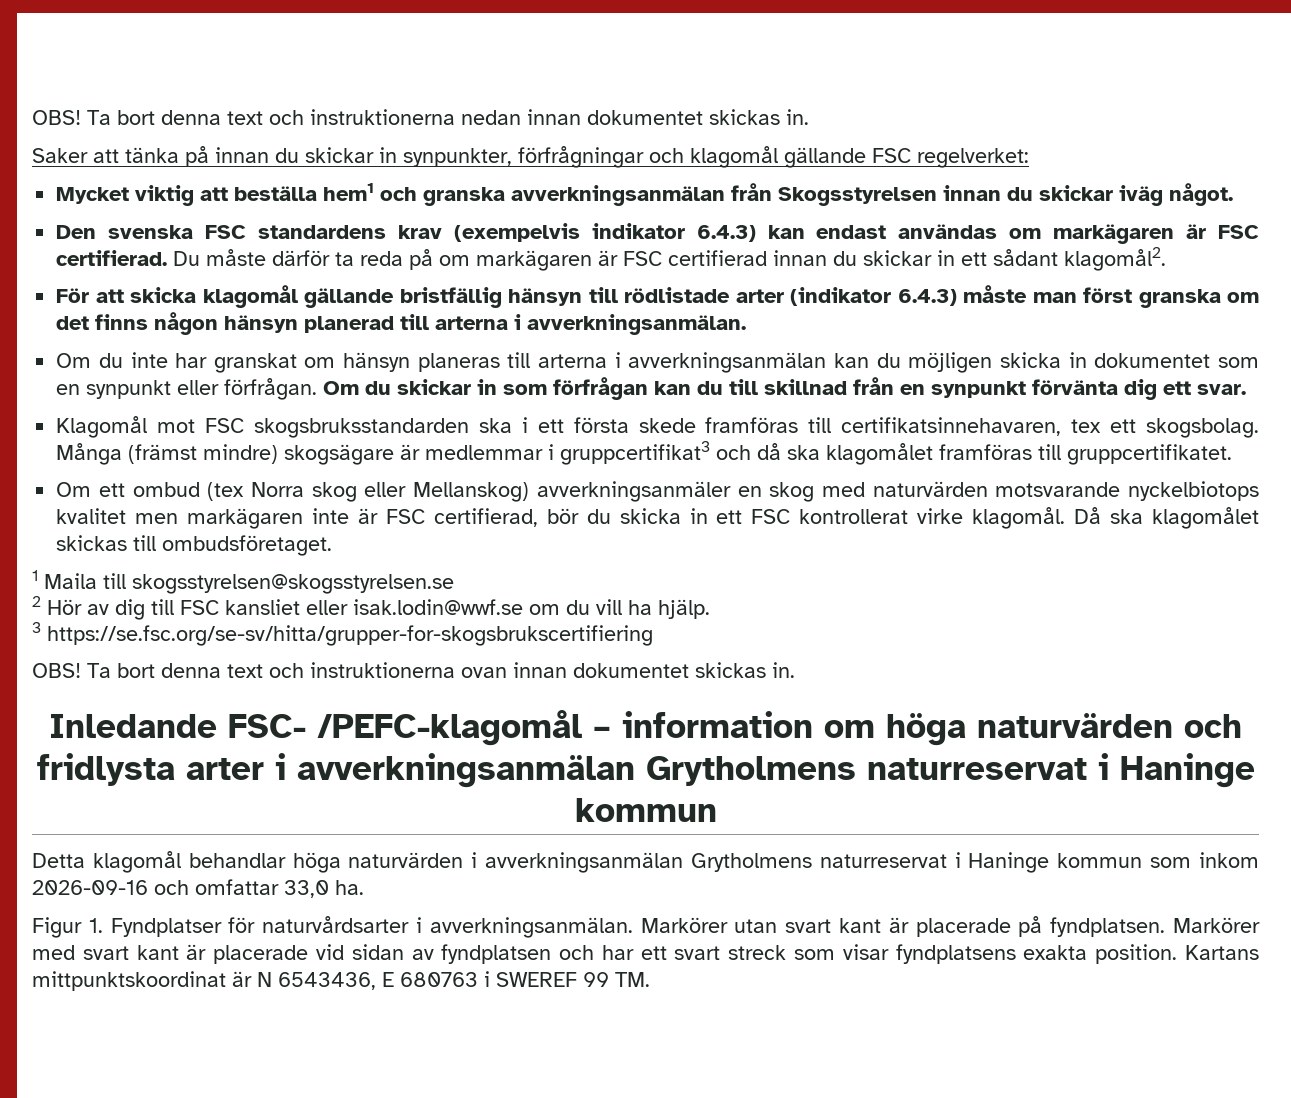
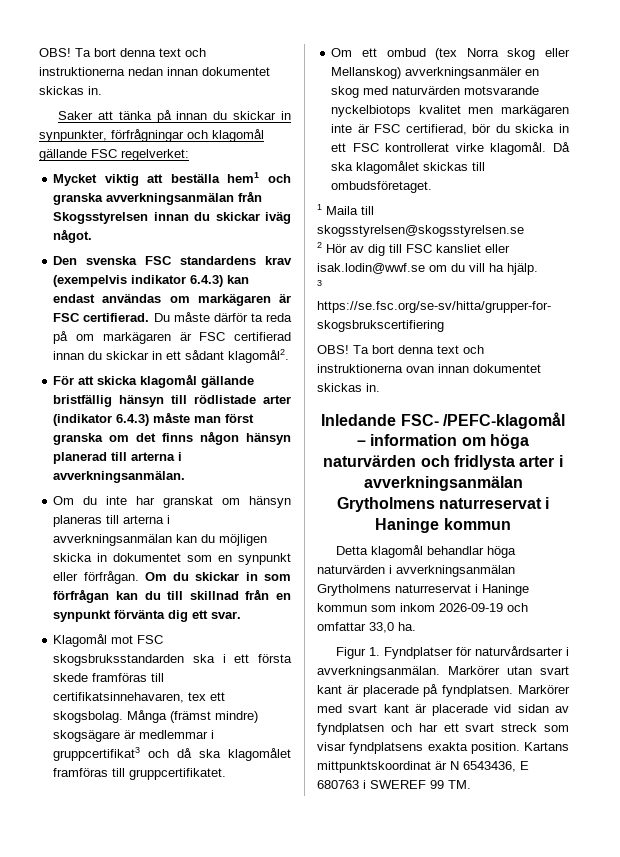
[32,880,148,895] 2026-09-16 -> [439,603,503,612] 2026-09-19

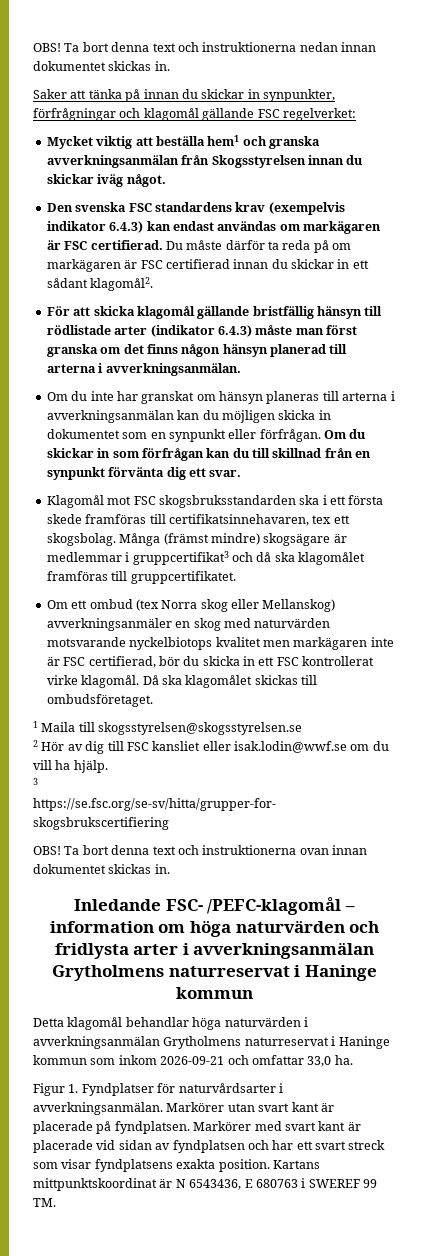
[439,603,503,612] 2026-09-19 -> [160,1056,225,1065] 2026-09-21

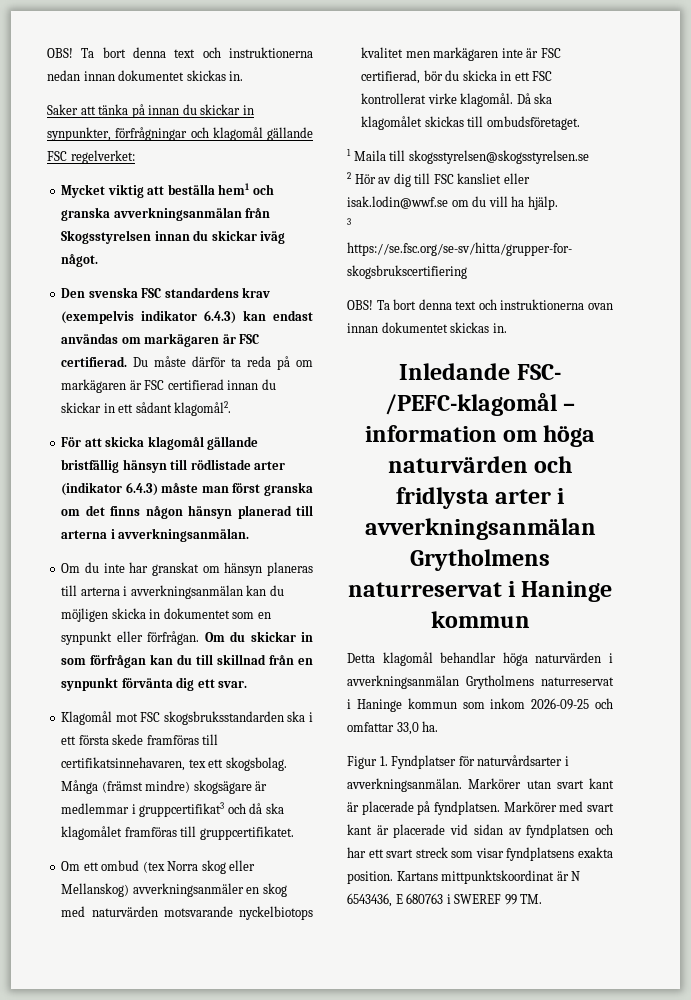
[160,1056,225,1065] 2026-09-21 -> [531,698,590,710] 2026-09-25

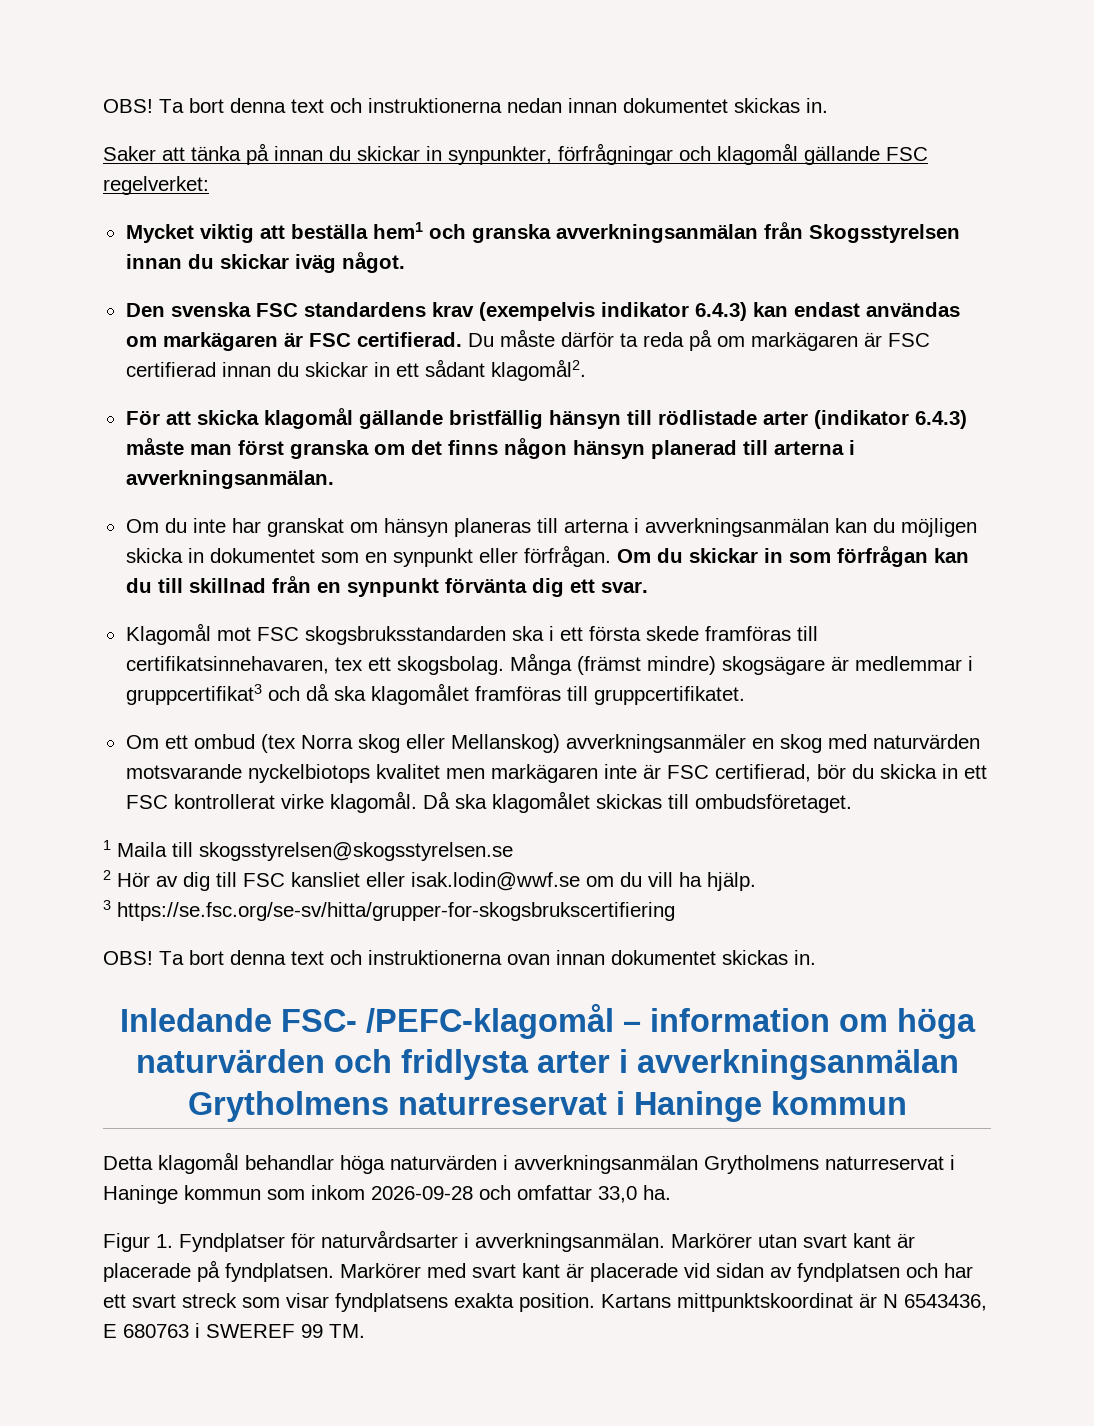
[531,698,590,710] 2026-09-25 -> [371,1186,473,1200] 2026-09-28

